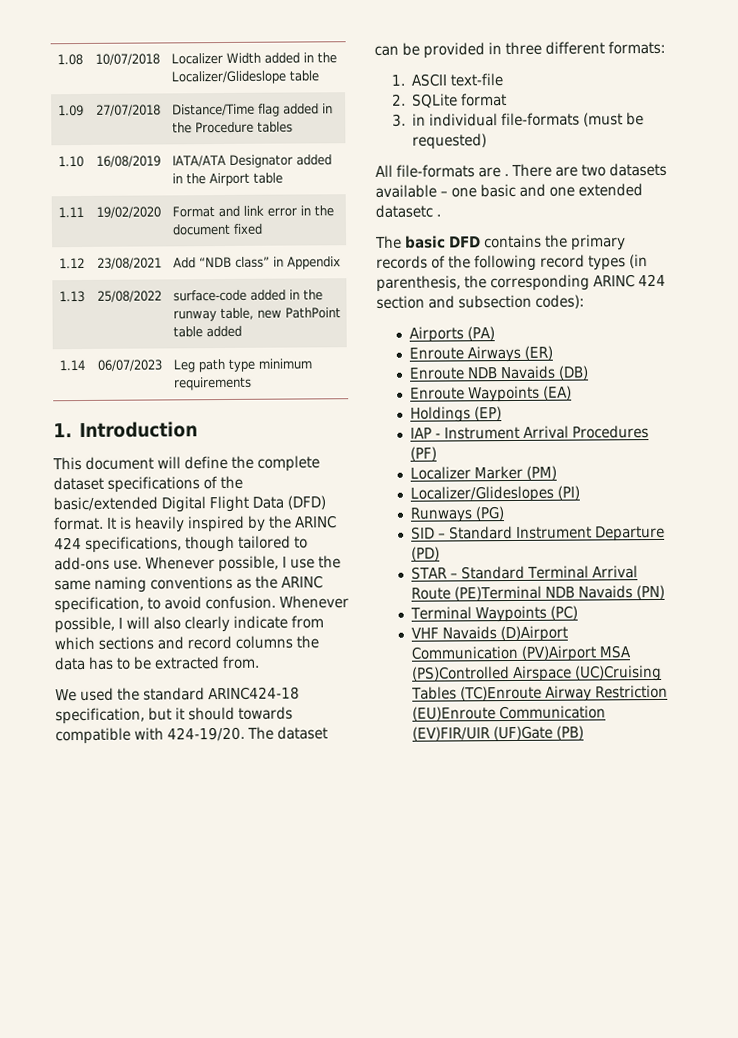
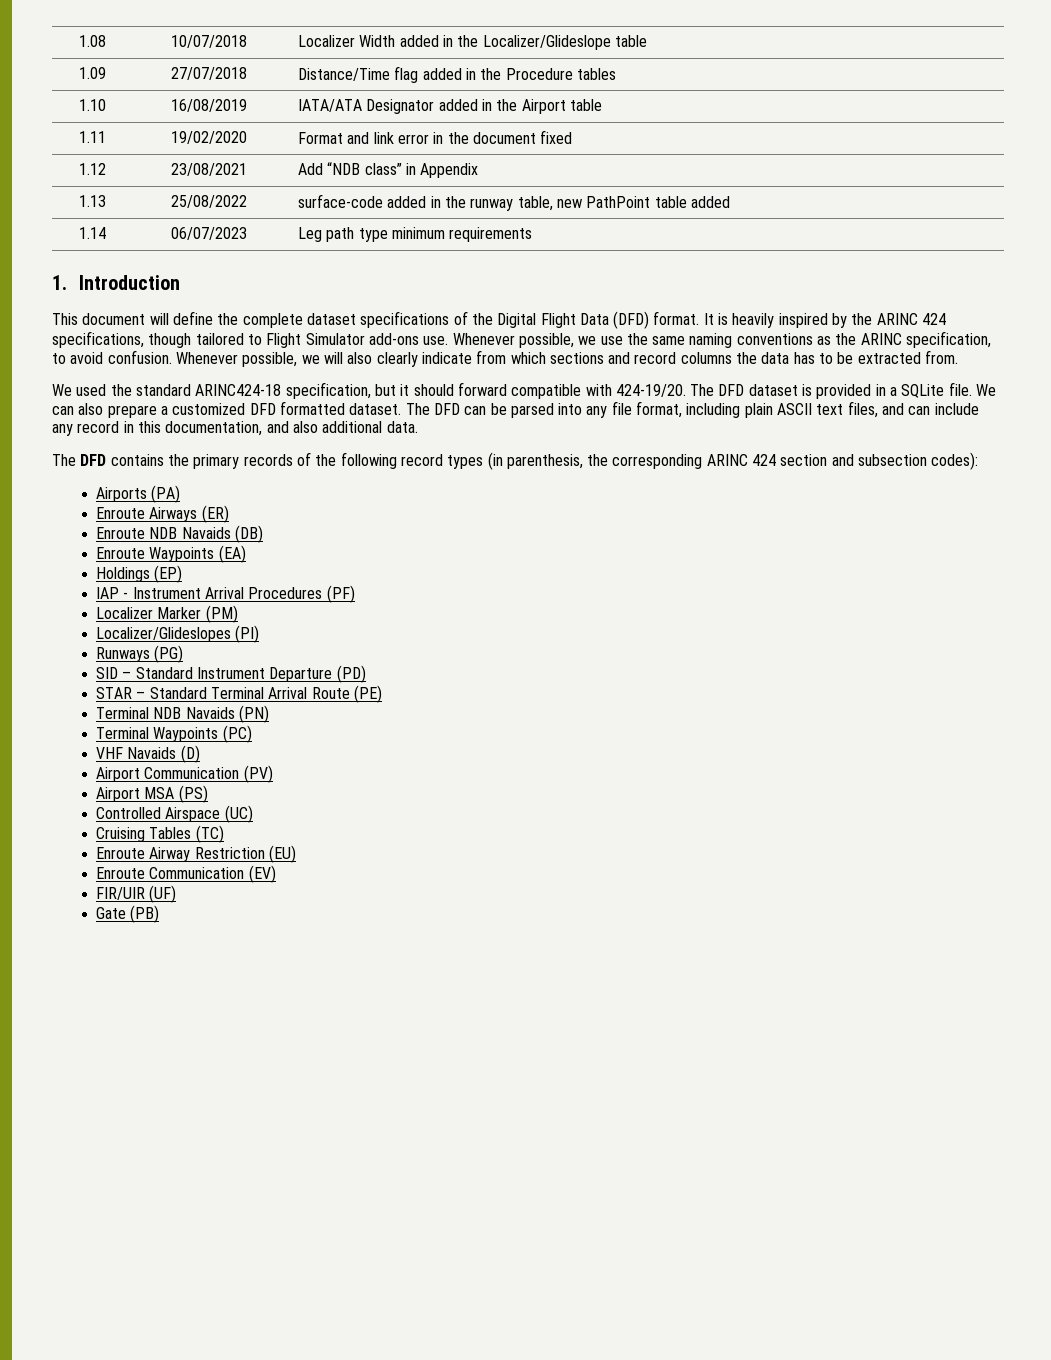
[53,496,158,512] basic/extended -> (493, 319) none
(308, 542) none -> [266,333,365,348] Flight Simulator
[282,556,287,568] I -> [578,336,597,345] we
[118,617,123,629] I -> [301,355,320,364] we
[238,706,293,720] towards -> [457,382,507,396] forward
[277,726,328,740] [374,40,666,59] [390,73,504,87] [391,93,508,108] [391,112,645,127] [412,133,488,150] [375,162,667,178] [375,183,643,198] [375,204,441,218] [375,235,446,249] dataset can be provided in three different formats: // 1. ASCII text-file // 2. SQLite format // 3. in individual file-formats (must be requested) // All file-formats are . There are two datasets available – one basic and one extended datasetc . // The basic -> [718,382,997,399] [52,401,979,418] [52,421,418,436] [52,454,76,466] DFD dataset is provided in a SQLite file. We can also prepare a customized DFD formatted dataset. The DFD can be parsed into any file format, including plain ASCII text files, and can include any record in this documentation, and also additional data. // The
[453,585,542,601] (PE)Terminal -> [354,685,383,703] [96,707,150,719] (PE) // Terminal
[499,625,568,643] [410,645,631,662] [411,664,662,683] [410,684,668,702] [411,705,606,721] [411,725,553,741] (D)Airport Communication (PV)Airport MSA (PS)Controlled Airspace (UC)Cruising Tables (TC)Enroute Airway Restriction (EU)Enroute Communication (EV)FIR/UIR (UF)Gate -> [180,745,200,763] [96,765,273,783] [96,785,208,803] [96,805,253,823] [96,825,224,843] [96,845,297,863] [96,865,276,883] [96,885,177,903] [96,907,127,919] (D) // Airport Communication (PV) // Airport MSA (PS) // Controlled Airspace (UC) // Cruising Tables (TC) // Enroute Airway Restriction (EU) // Enroute Communication (EV) // FIR/UIR (UF) // Gate

